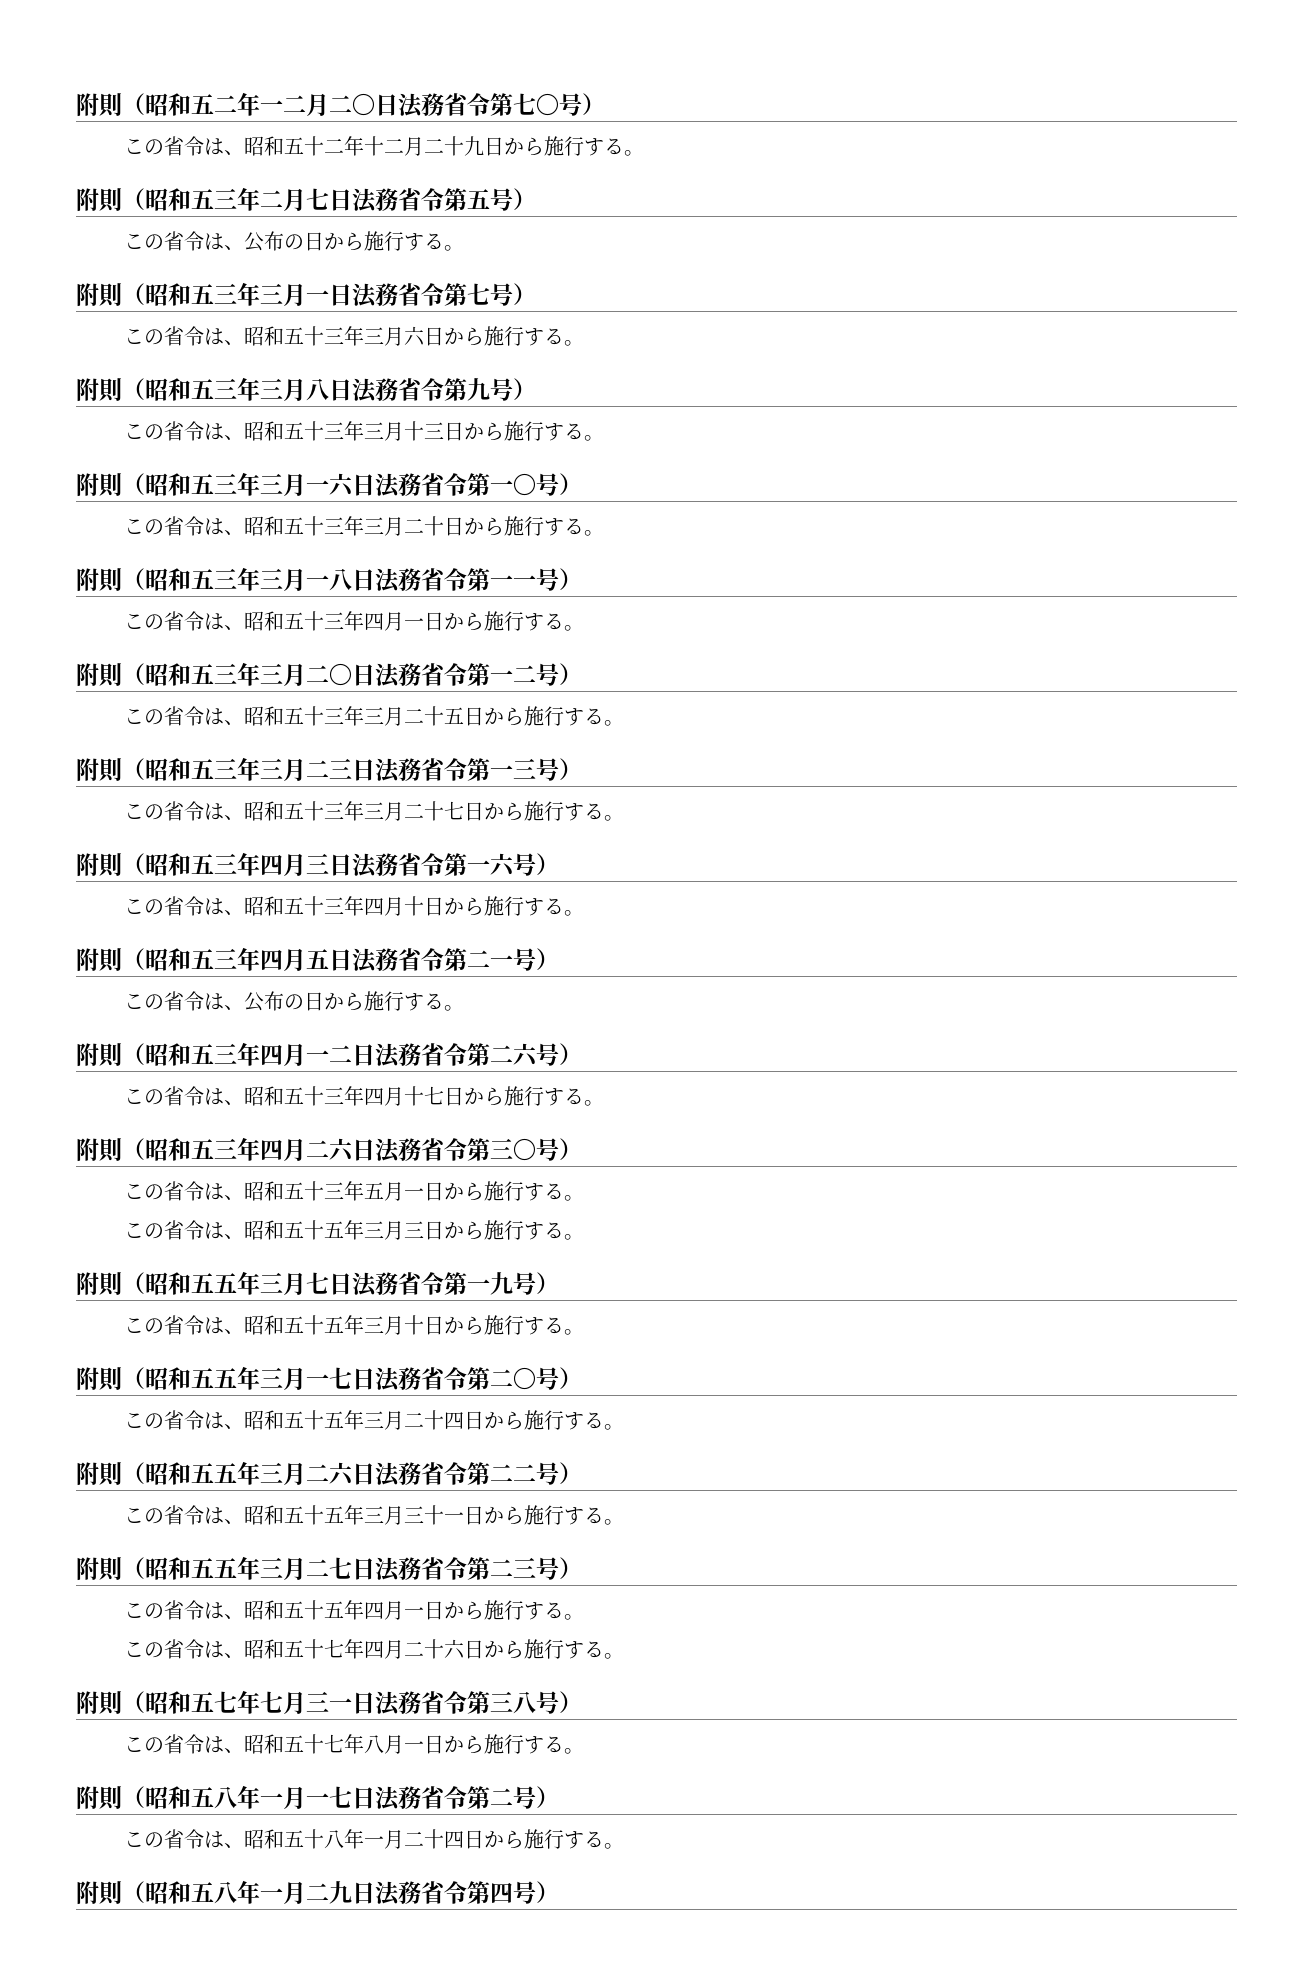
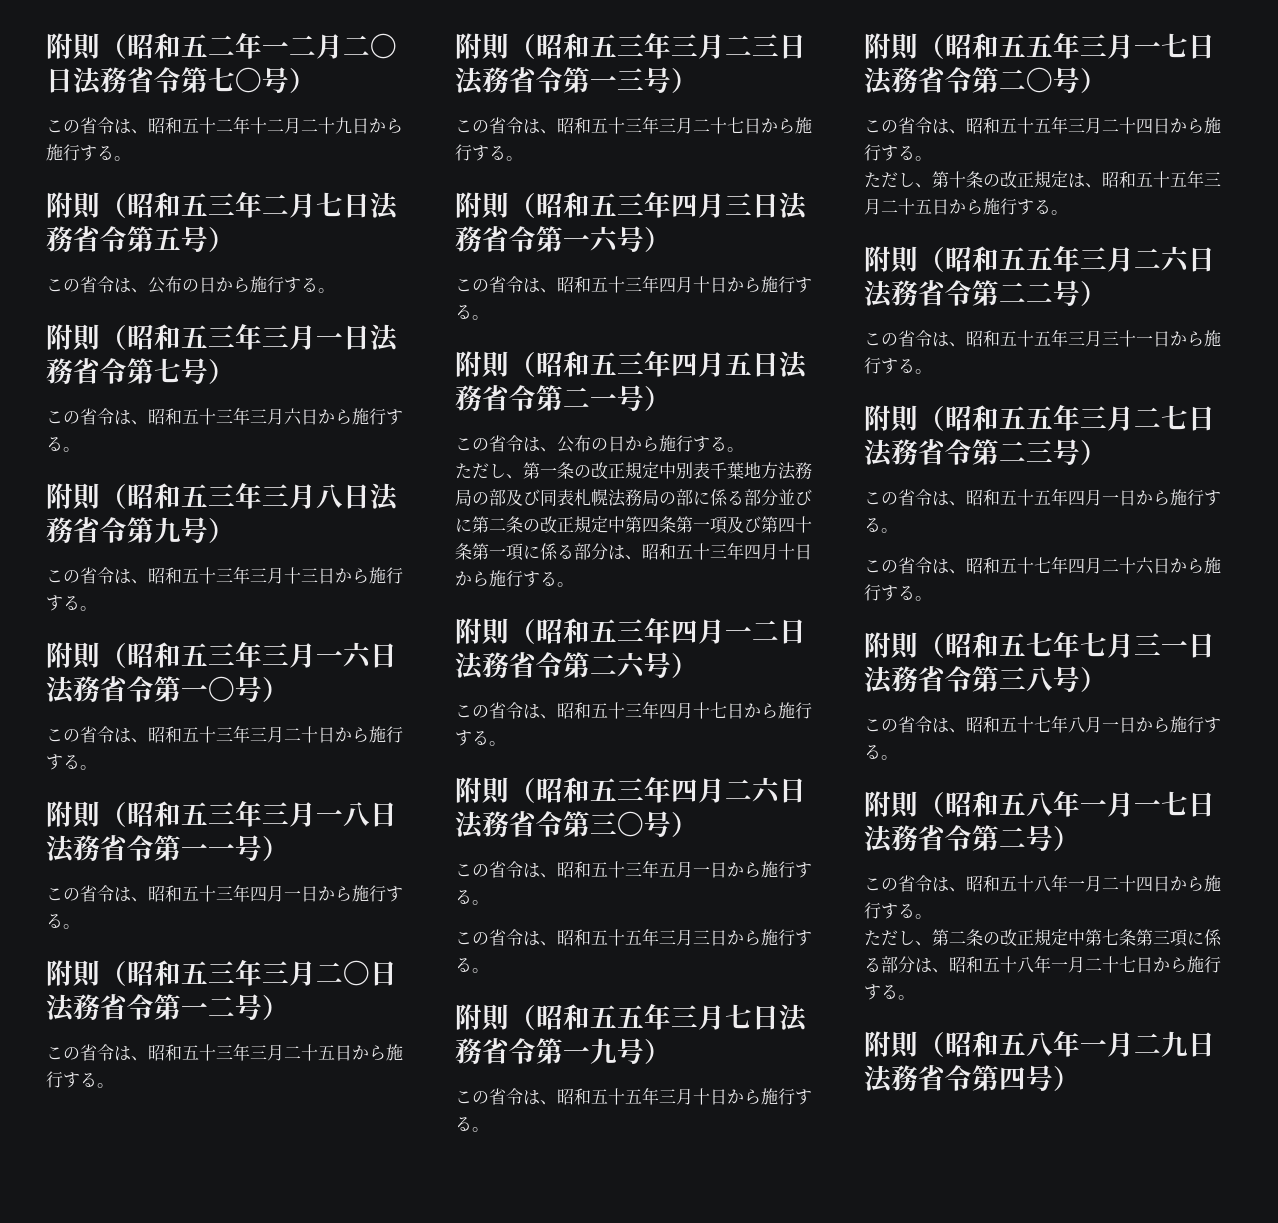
(465, 1008) none -> [455,462,812,480] [455,489,812,507] [455,516,812,534] [455,542,812,561] [455,570,574,587] // ただし、第一条の改正規定中別表千葉地方法務局の部及び同表札幌法務局の部に係る部分並びに第二条の改正規定中第四条第一項及び第四十条第一項に係る部分は、昭和五十三年四月十日から施行する。
(625, 1427) none -> [864,170,1221,188] [864,198,1068,215] // ただし、第十条の改正規定は、昭和五十五年三月二十五日から施行する。
(625, 1846) none -> [864,929,1222,947] [864,955,1221,973] [864,984,915,1000] // ただし、第二条の改正規定中第七条第三項に係る部分は、昭和五十八年一月二十七日から施行する。

